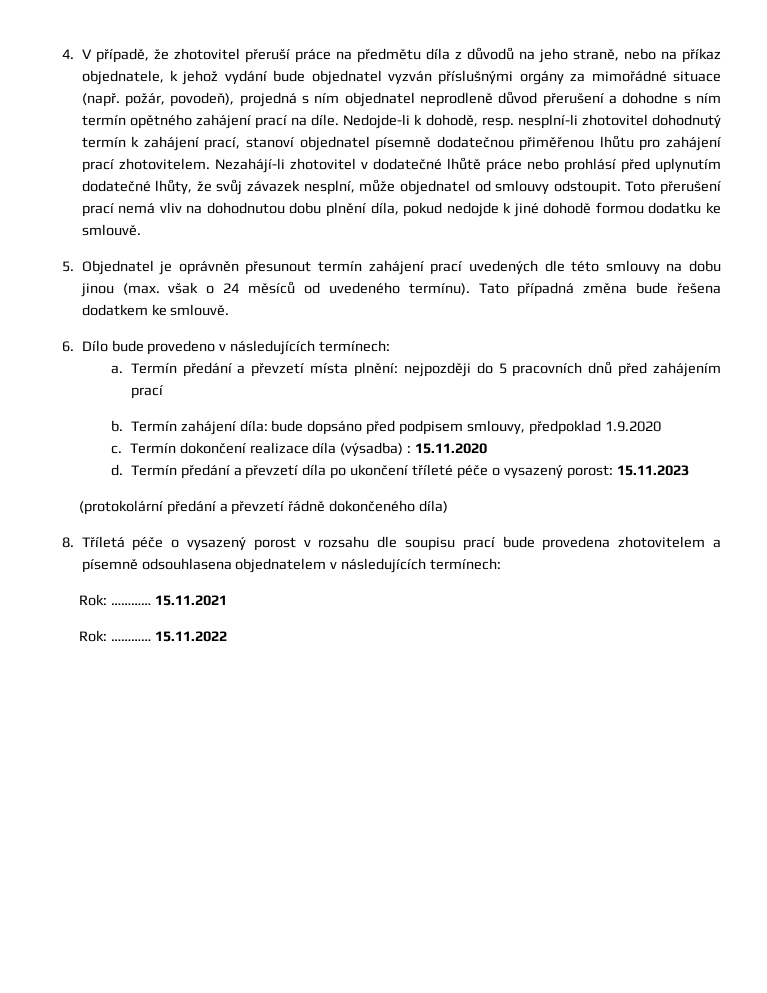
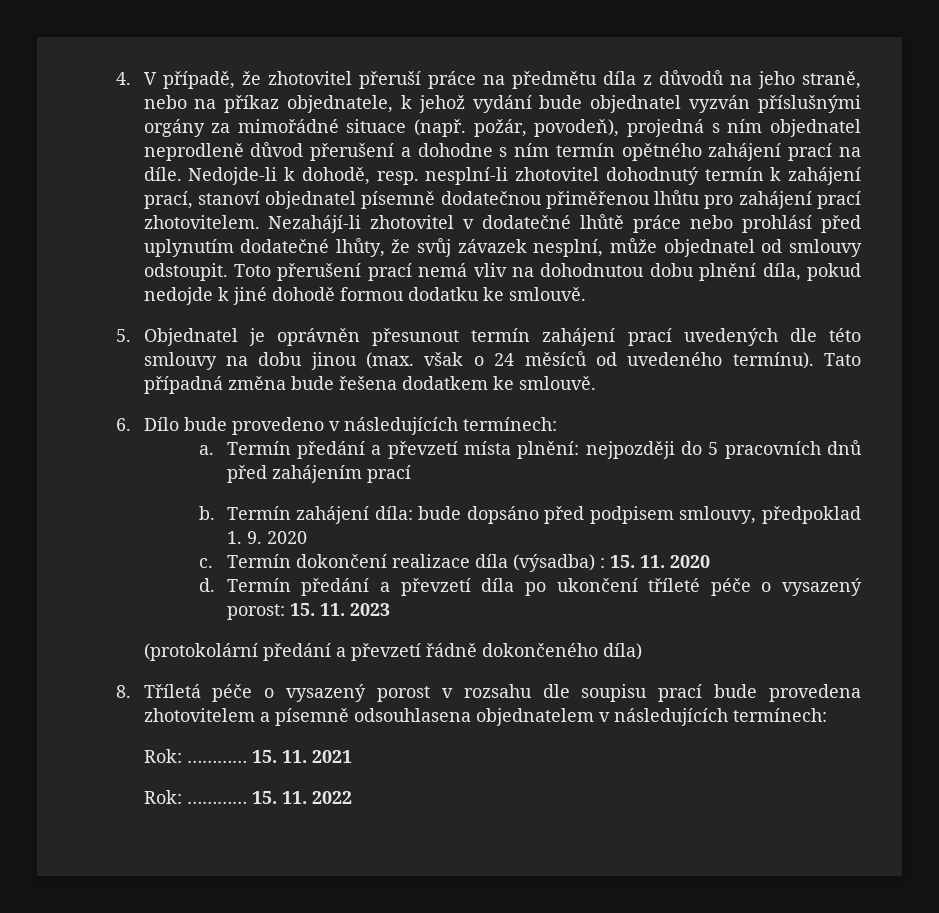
[604,421,661,432] 1.9.2020 -> [226,531,307,544] 1. 9. 2020
[415,443,488,454] 15.11.2020 -> [609,555,710,568] 15. 11. 2020
[616,465,689,476] 15.11.2023 -> [289,603,390,616] 15. 11. 2023
[154,595,227,606] [78,630,227,642] 15.11.2021 // Rok: ………… 15.11.2022 -> [251,750,352,763] [143,790,352,804] 15. 11. 2021 // Rok: ………… 15. 11. 2022

